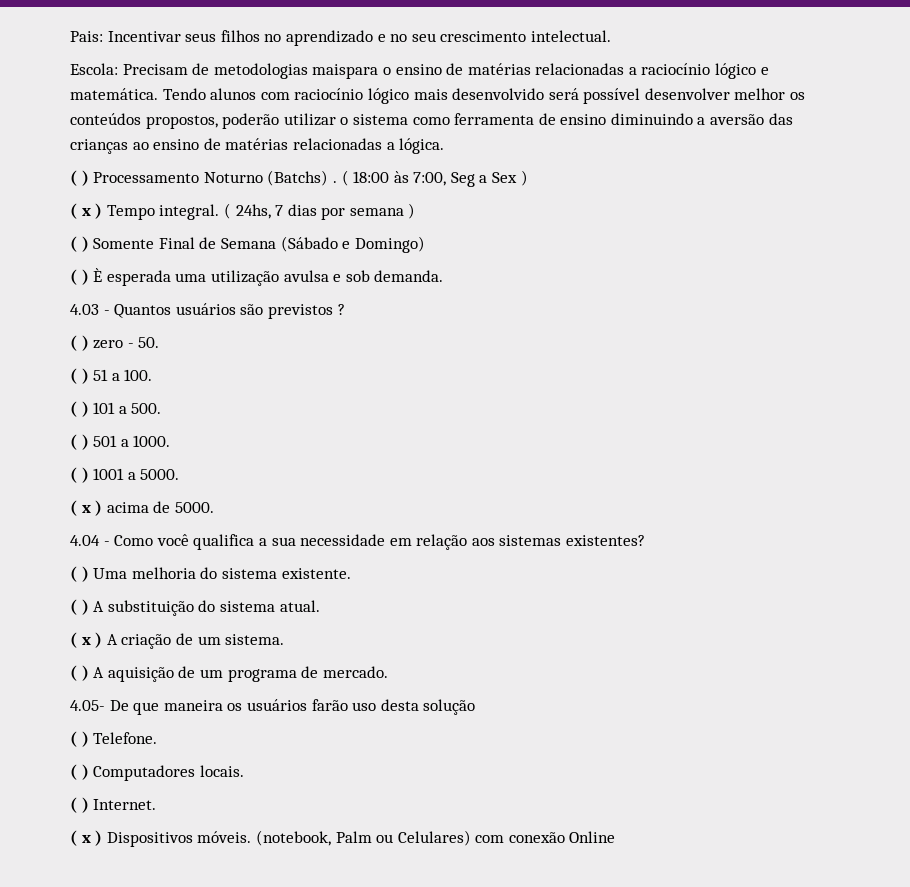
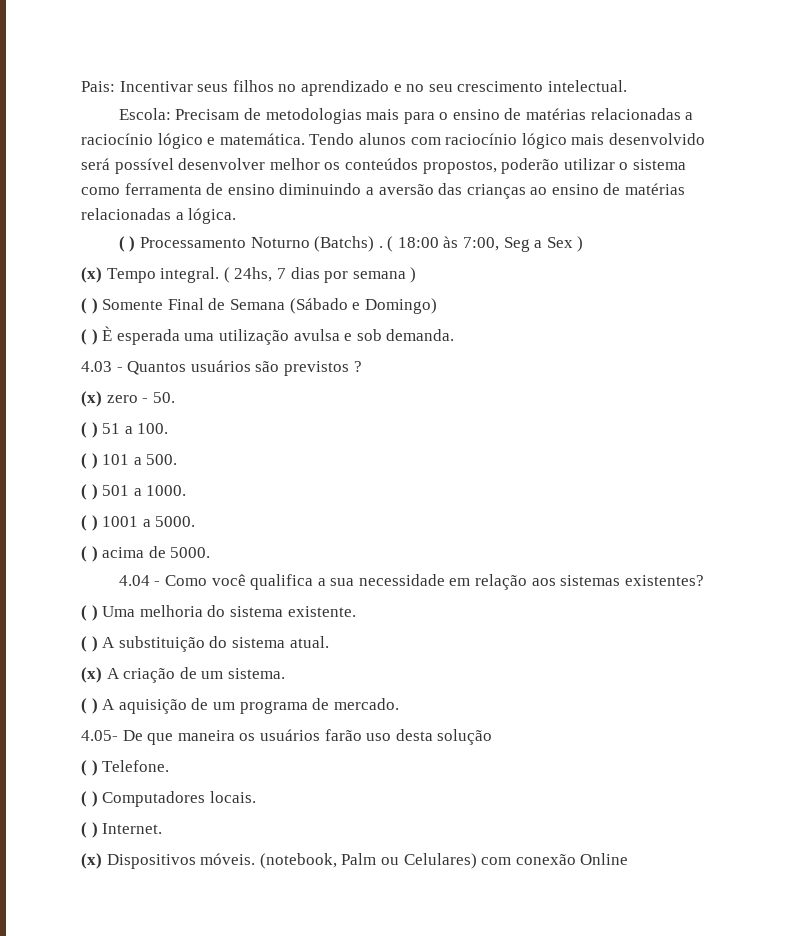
[312,64,379,79] maispara -> [366,109,435,124] mais para
[70,203,103,219] ( x ) -> [81,267,102,283] (x)
[70,335,89,351] ( ) -> [81,391,102,407] (x)
[81,505,91,513] x -> (87, 554) none
[70,632,103,648] ( x ) -> [81,667,102,683] (x)
[70,830,103,846] ( x ) -> [81,853,102,869] (x)

